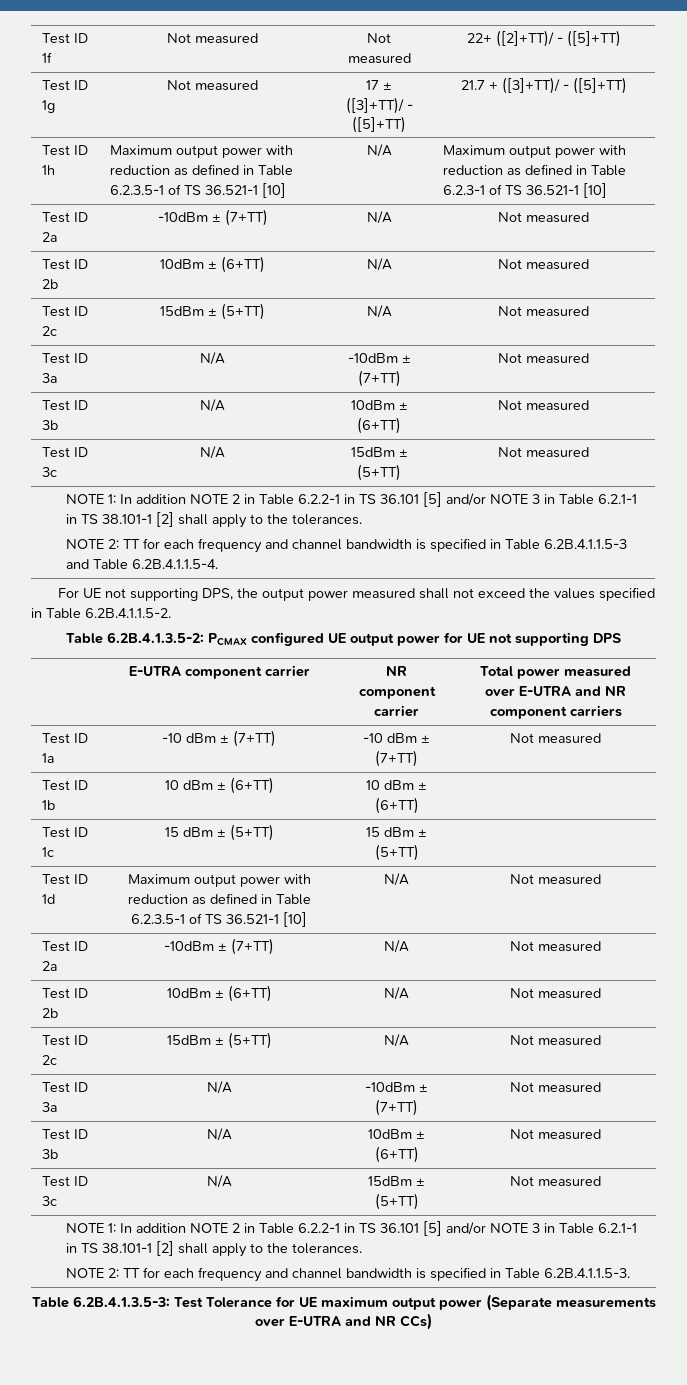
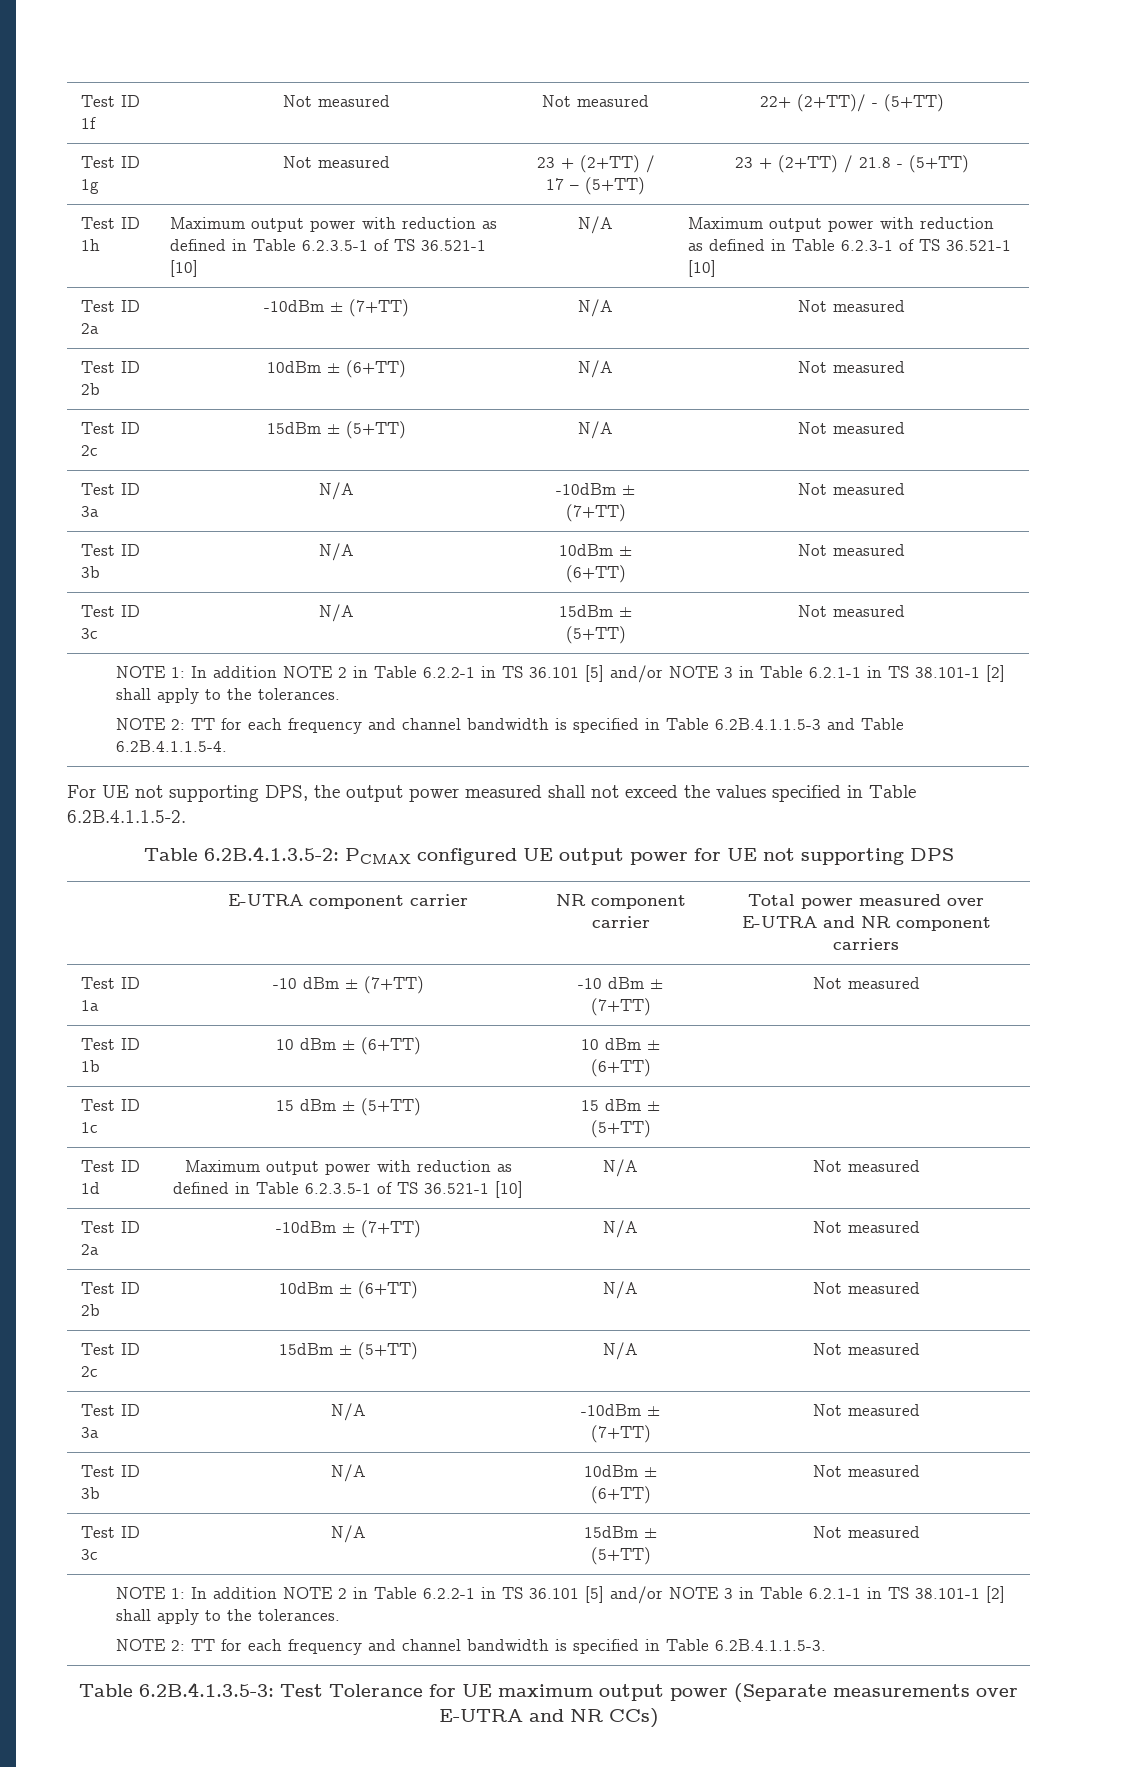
[495,30,621,47] ([2]+TT)/ - ([5]+TT) -> [796,94,944,112] (2+TT)/ - (5+TT)
[366,80,392,90] [345,97,413,114] [352,116,406,133] [460,77,627,94] 17 ± ([3]+TT)/ - ([5]+TT) | 21.7 + ([3]+TT)/ - ([5]+TT) -> [536,155,655,173] [546,177,645,195] [734,155,969,173] 23 + (2+TT) / 17 – (5+TT) | 23 + (2+TT) / 21.8 - (5+TT)

